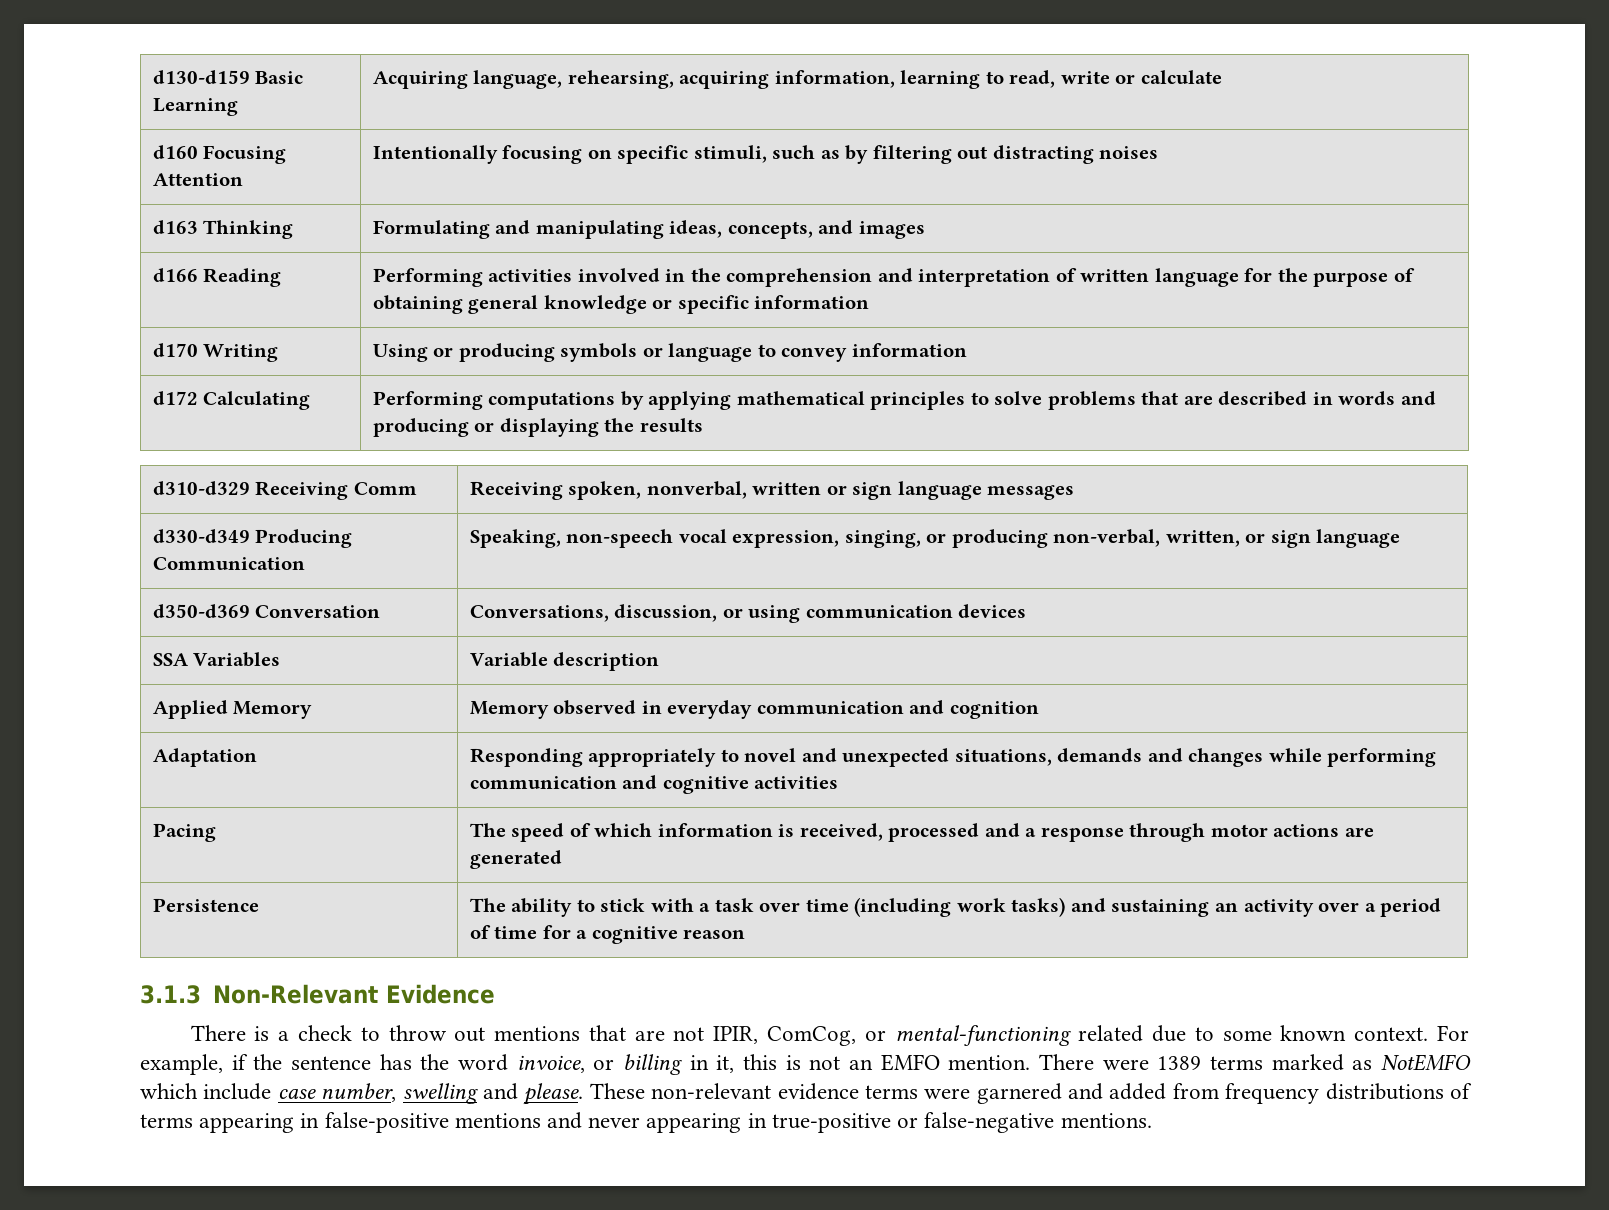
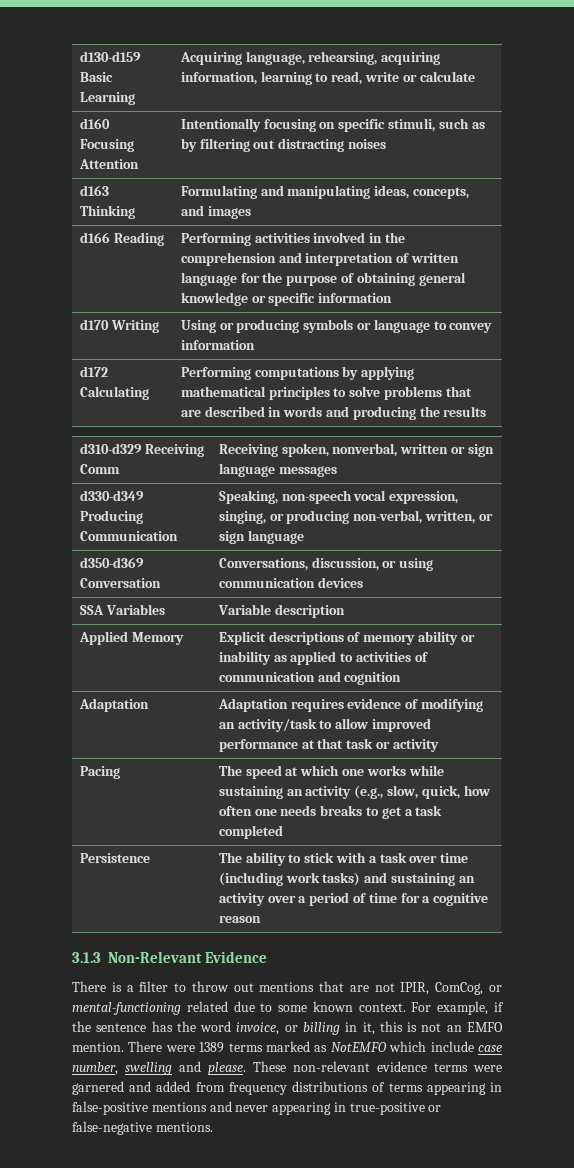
[474,418,599,437] or displaying -> (416, 413) none
[469,700,1039,719] [152,748,257,767] [469,748,1437,767] [469,775,839,794] [152,823,216,842] [469,823,1375,842] [469,850,562,869] Memory observed in everyday communication and cognition // Adaptation | Responding appropriately to novel and unexpected situations, demands and changes while performing communication and cognitive activities // Pacing | The speed of which information is received, processed and a response through motor actions are generated -> [218,631,475,645] [218,651,428,665] [218,671,402,685] [78,698,149,712] [217,698,483,712] [218,718,431,732] [218,738,439,752] [79,766,120,779] [218,765,444,779] [218,785,490,799] [218,805,443,819] [218,825,283,839] Explicit descriptions of memory ability or inability as applied to activities of communication and cognition // Adaptation | Adaptation requires evidence of modifying an activity/task to allow improved performance at that task or activity // Pacing | The speed at which one works while sustaining an activity (e.g., slow, quick, how often one needs breaks to get a task completed
[298,1025,353,1041] check -> [139,981,169,992] filter

